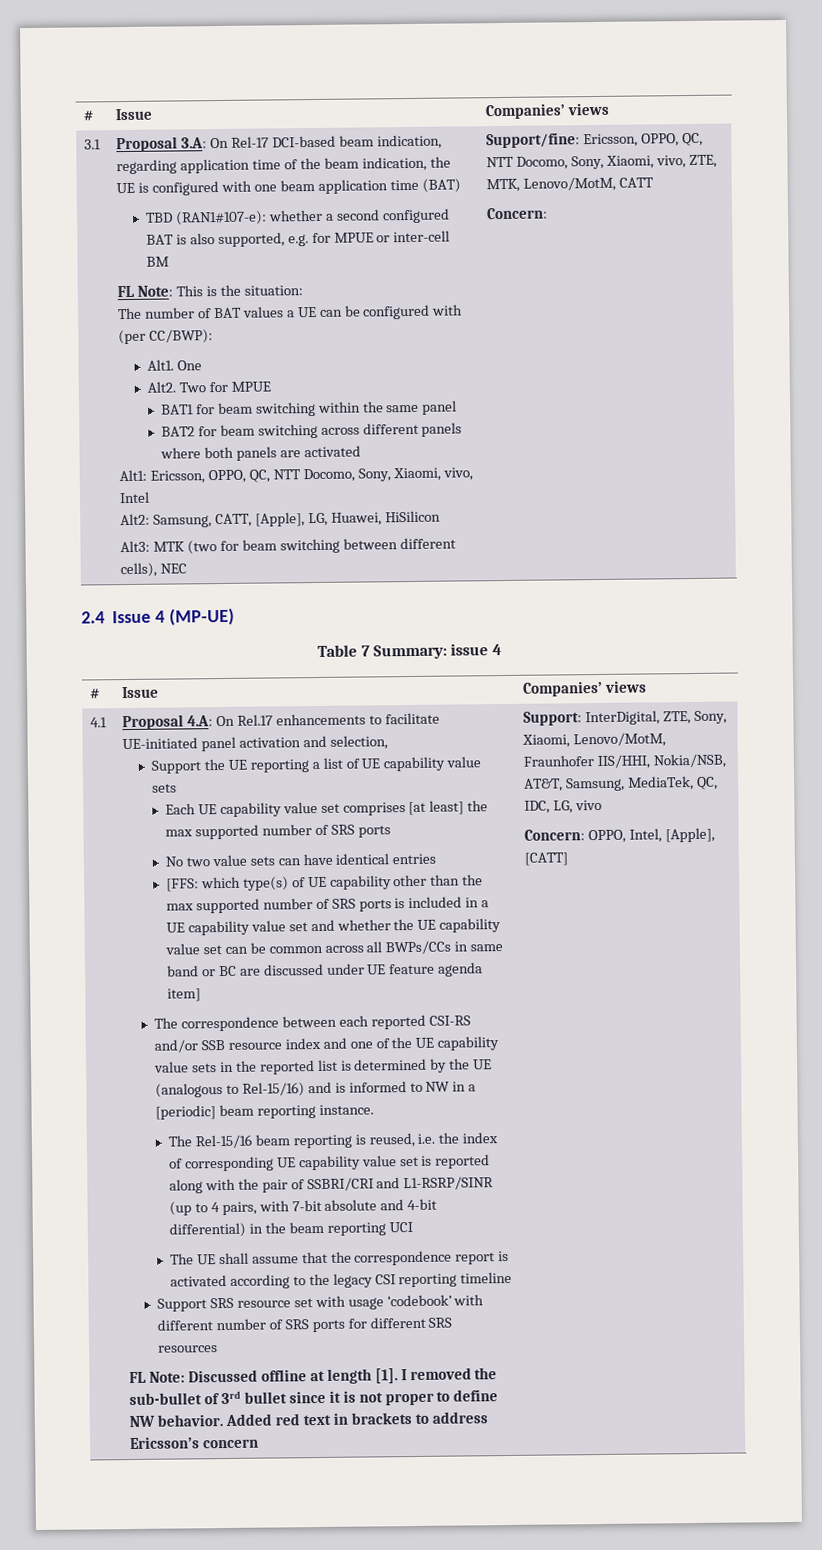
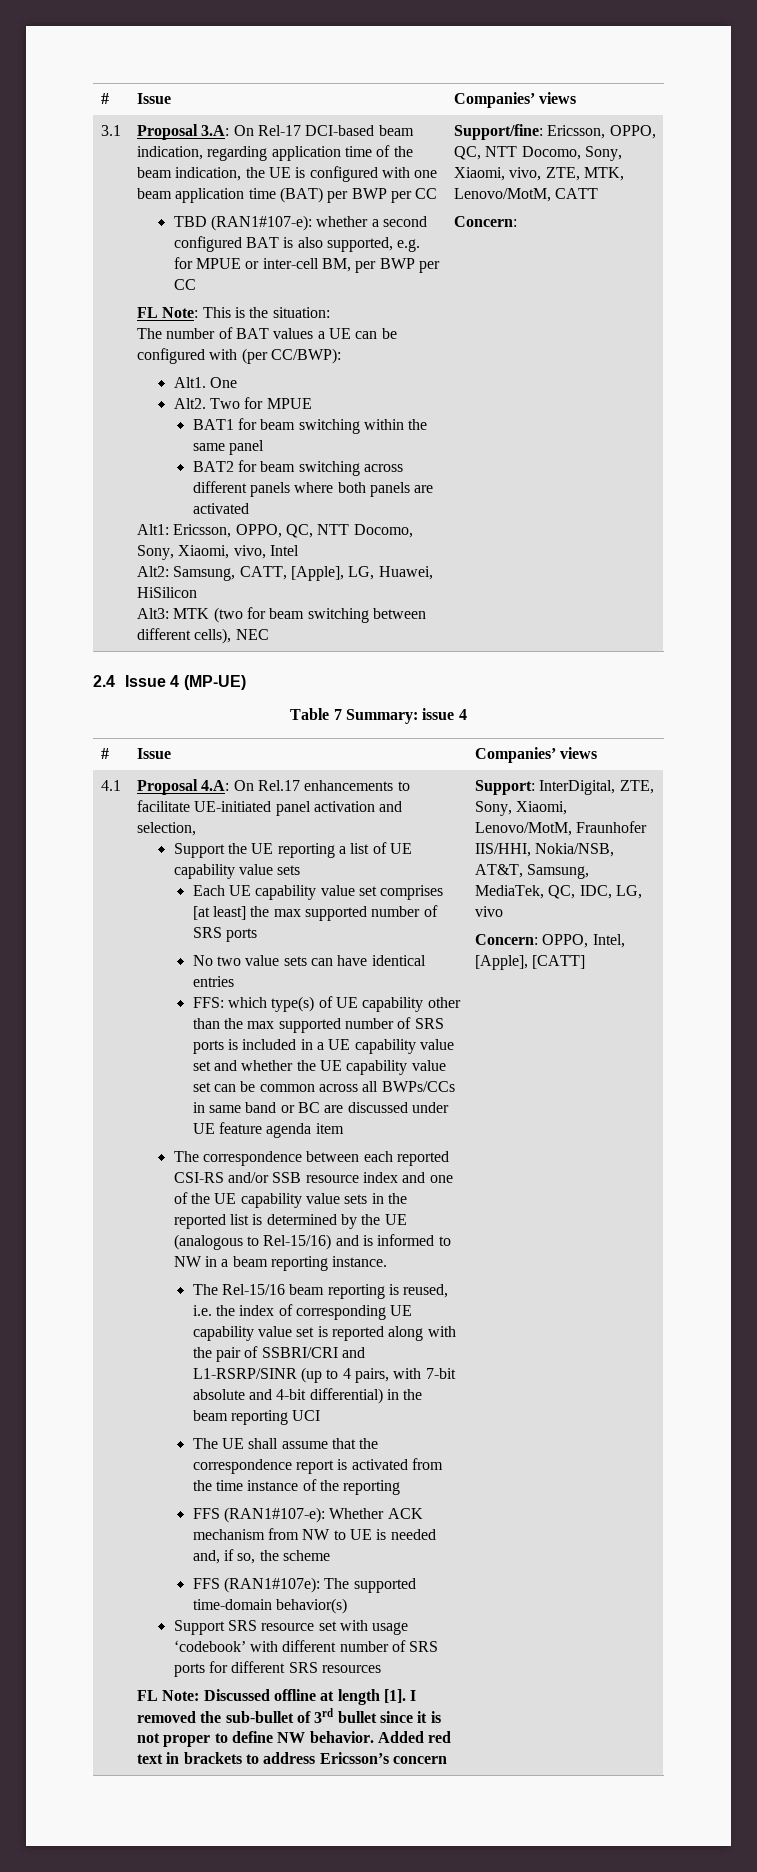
(461, 185) none -> [327,188,438,203] per BWP per CC
[146,256,170,267] BM -> [321,258,440,273] [173,279,196,290] BM, per BWP per CC
[165,878,199,892] [FFS: -> [192,997,224,1008] FFS:
[166,988,201,1002] item] -> [315,1123,344,1134] item
[155,1105,217,1120] [periodic] -> (229, 1263) none
[229,1271,513,1289] according to the legacy CSI reporting timeline -> [412,1458,444,1470] [192,1479,401,1495] [192,1507,423,1523] [192,1528,436,1540] [192,1549,331,1564] [192,1577,416,1593] [192,1598,348,1614] from the time instance of the reporting // FFS (RAN1#107-e): Whether ACK mechanism from NW to UE is needed and, if so, the scheme // FFS (RAN1#107e): The supported time-domain behavior(s)

